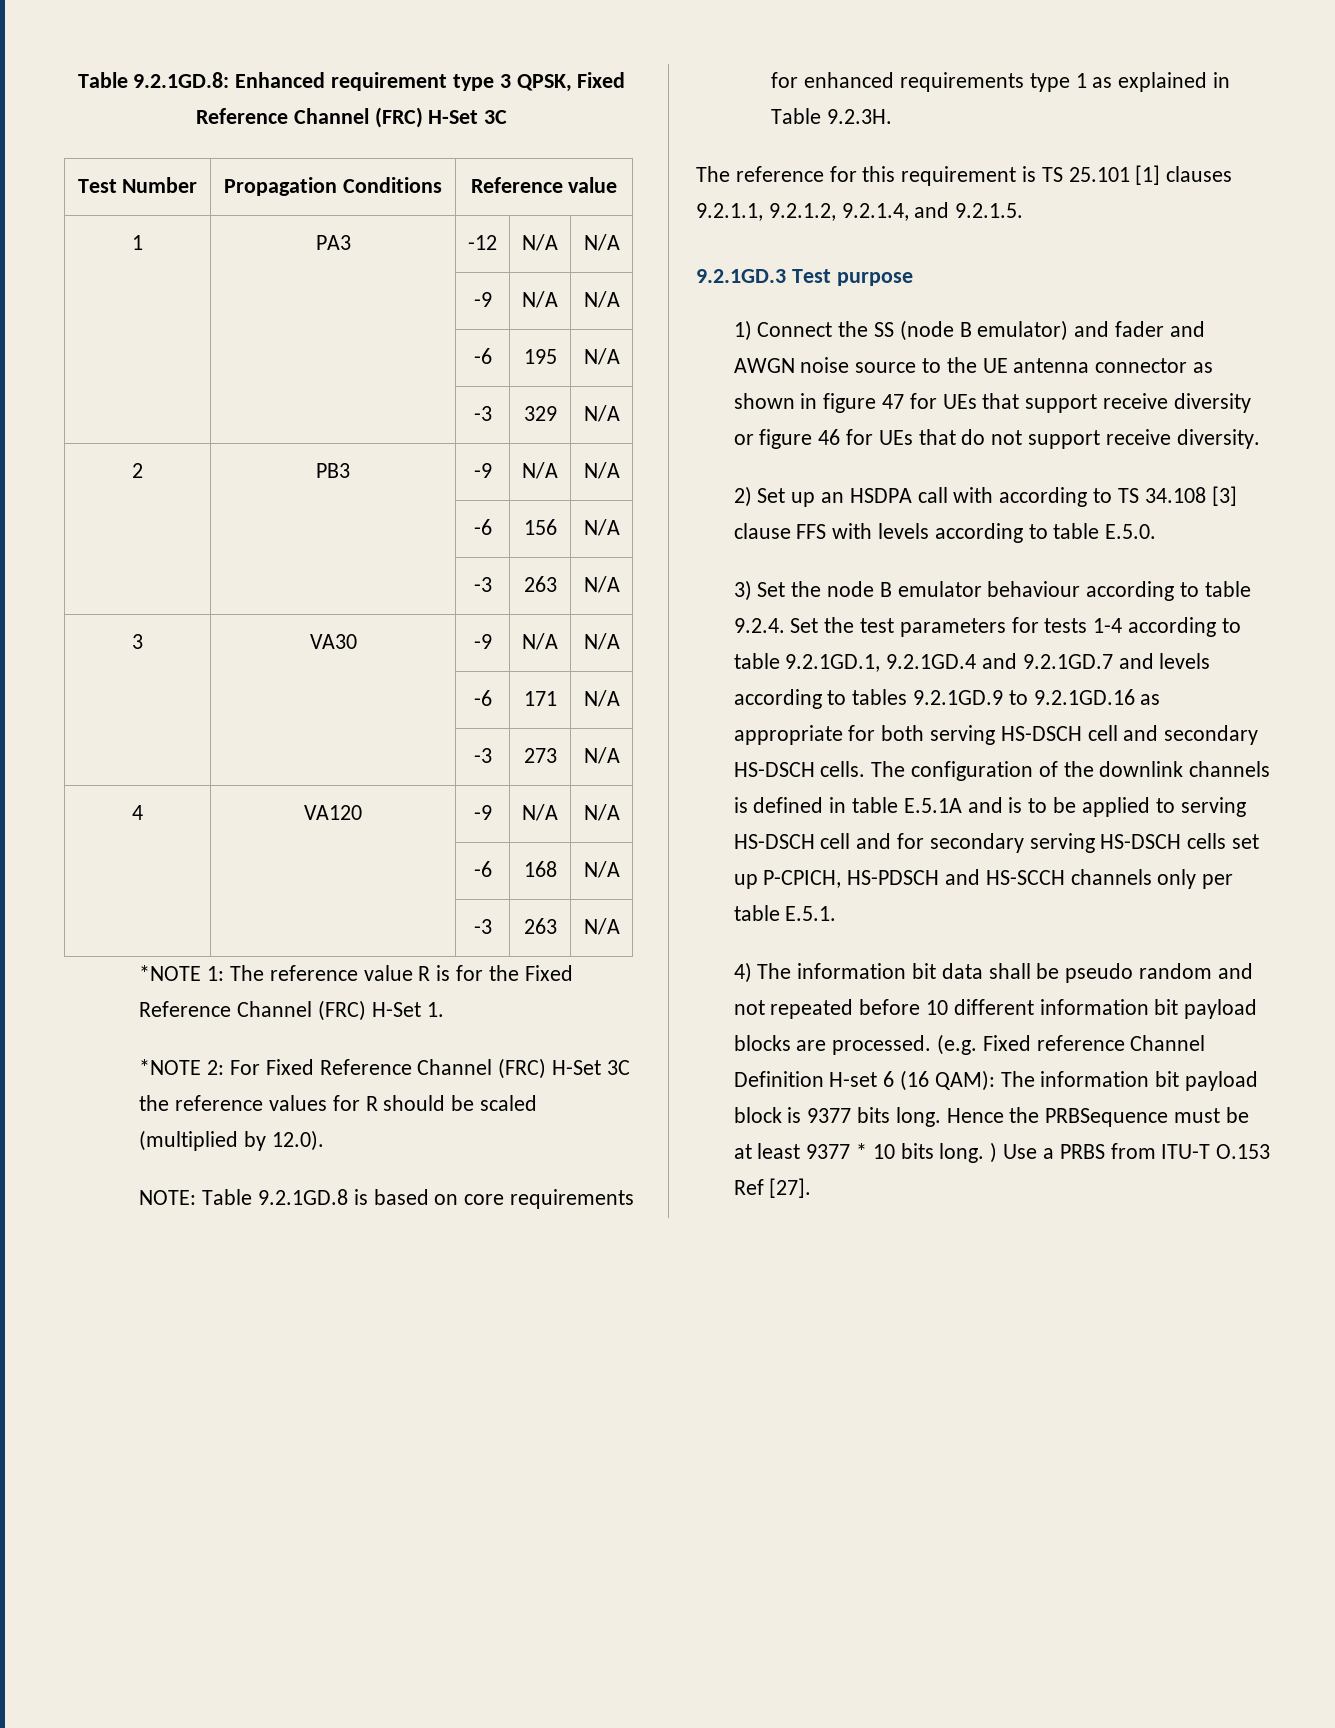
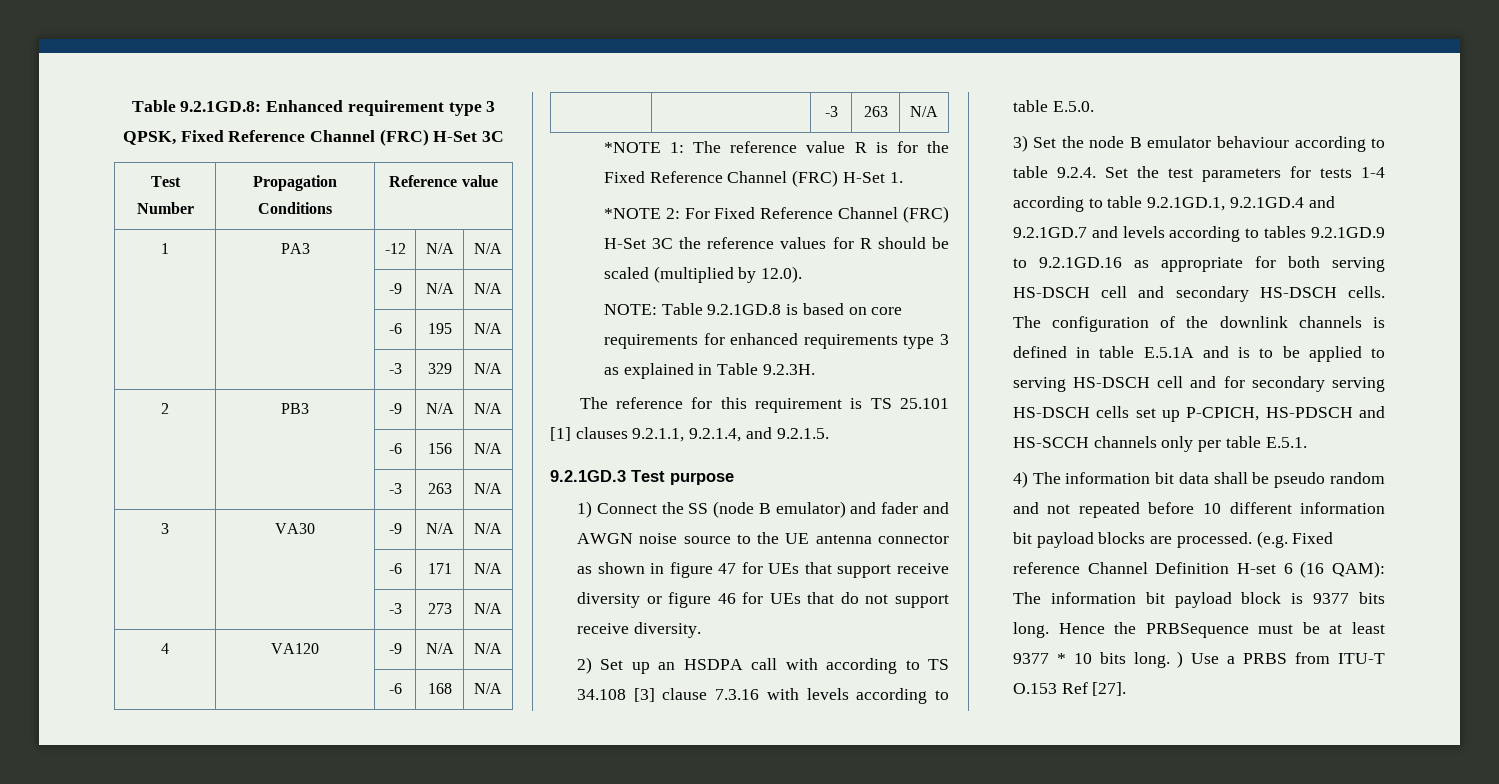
[1075,73,1087,88] 1 -> [940,334,949,345] 3
[768,203,836,221] 9.2.1.2, -> (685, 435) none
[796,524,827,539] FFS -> [715,689,760,700] 7.3.16

